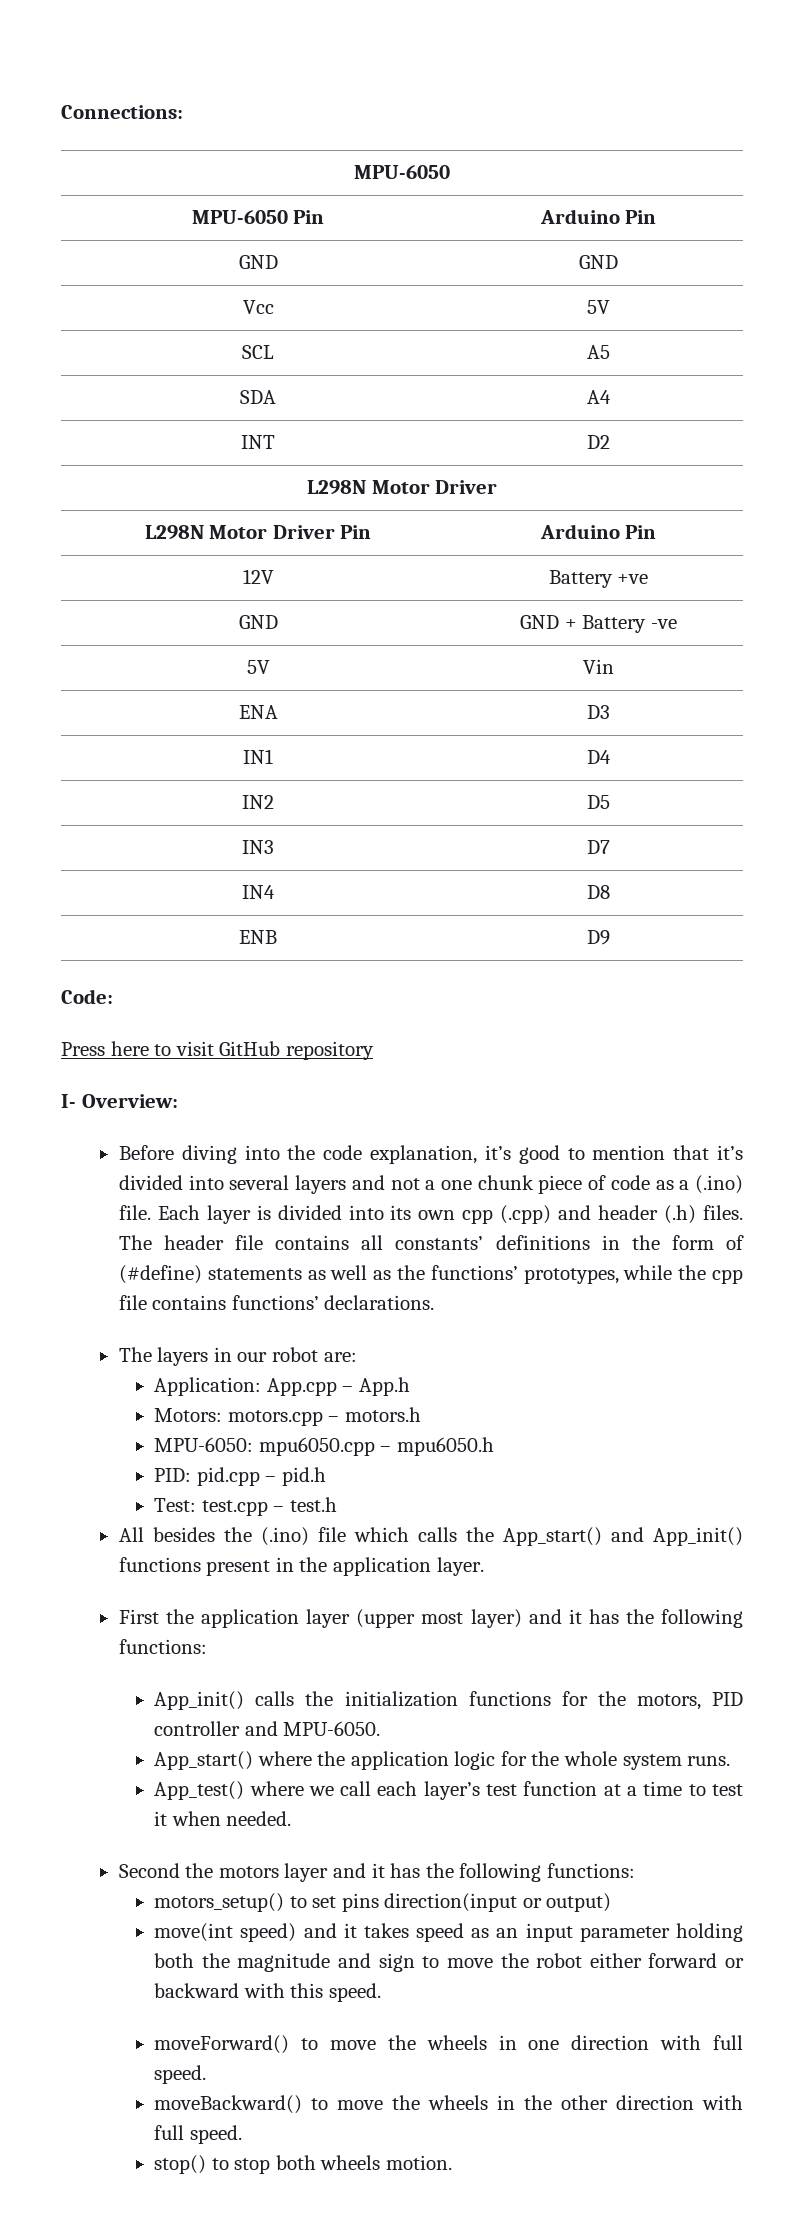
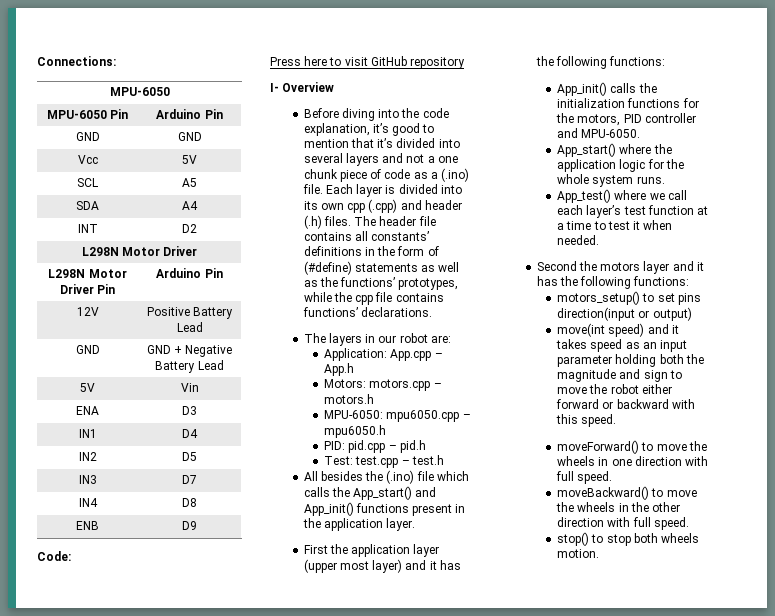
[548,570,649,588] Battery +ve -> [146,307,234,319] [176,322,203,332] Positive Battery Lead
[582,615,677,633] Battery -ve -> [185,345,233,357] [155,360,224,373] Negative Battery Lead
[81,1094,178,1108] Overview: -> [282,82,335,92] Overview

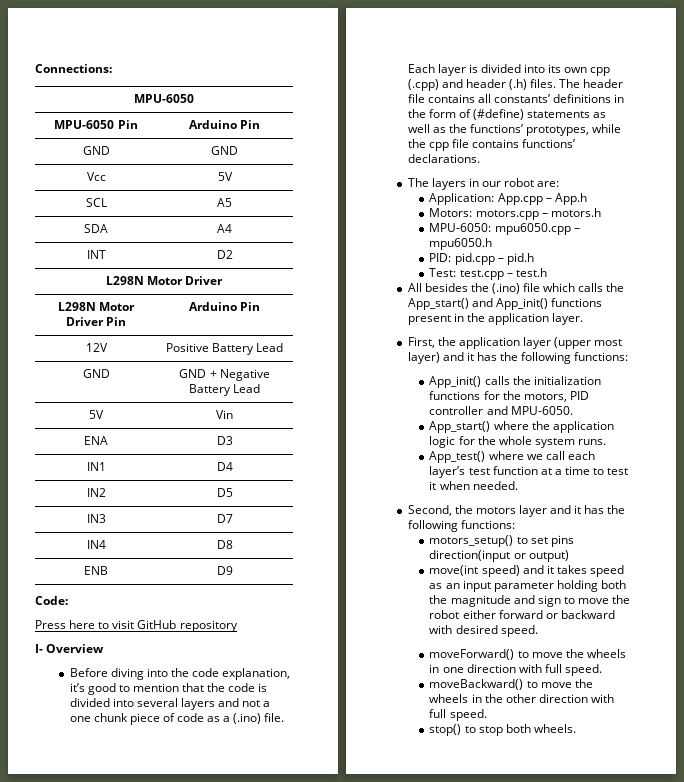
[377,138,394,148] it’s -> [207,683,268,692] the code is
[303,545,328,554] First -> [407,337,435,348] First,
[536,261,577,271] Second -> [407,505,452,516] Second,
[556,414,579,424] this -> [455,625,498,634] desired
[660,533,699,543] [557,549,600,558] wheels motion. -> [533,724,576,733] wheels.

